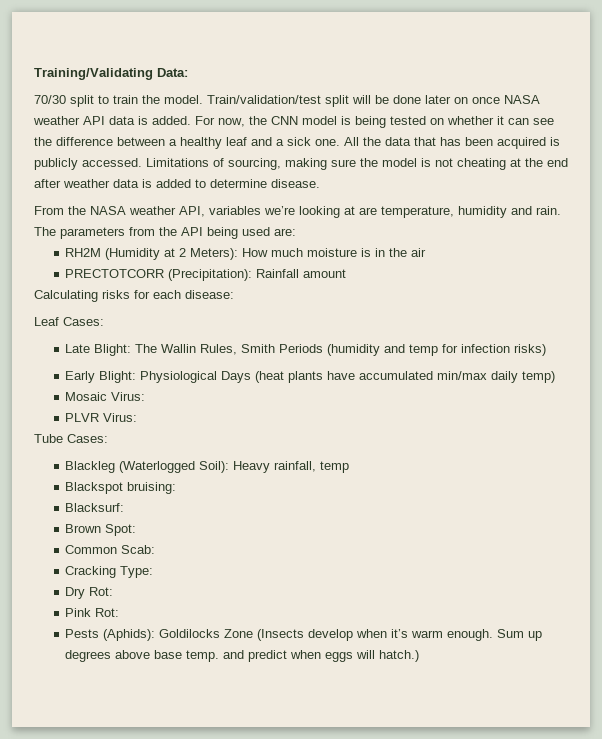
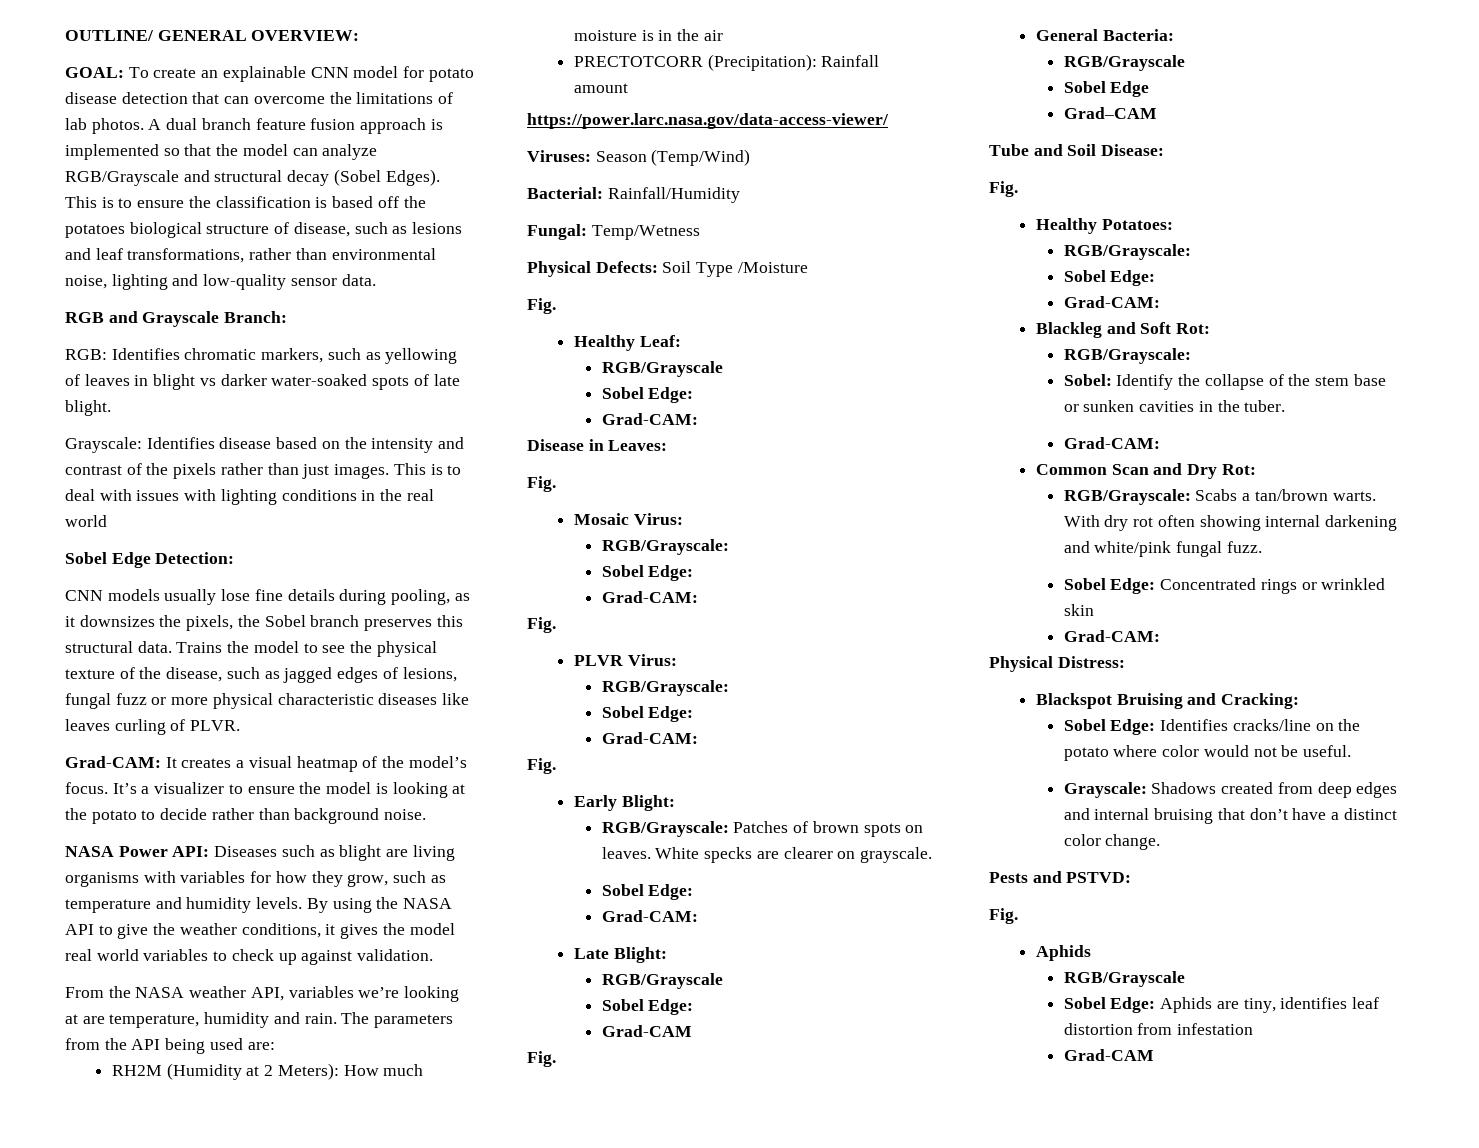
[34,68,188,80] [34,95,540,107] [33,116,554,128] [34,137,560,149] [34,158,568,170] [34,179,320,188] Training/Validating Data: // 70/30 split to train the model. Train/validation/test split will be done later on once NASA weather API data is added. For now, the CNN model is being tested on whether it can see the difference between a healthy leaf and a sick one. All the data that has been acquired is publicly accessed. Limitations of sourcing, making sure the model is not cheating at the end after weather data is added to determine disease. -> [65,30,360,41] [65,66,474,82] [65,92,454,104] [65,118,443,134] [65,144,378,160] [65,169,440,186] [65,196,426,208] [65,222,463,238] [65,248,436,263] [65,274,376,290] [65,311,288,327] [65,348,458,364] [65,374,460,390] [65,400,111,416] [65,437,465,453] [65,463,462,479] [65,489,434,505] [65,515,107,527] [65,552,235,568] [65,589,470,605] [65,615,463,631] [65,641,437,657] [65,667,457,683] [65,693,470,709] [65,719,241,735] [65,756,467,772] [65,782,466,798] [65,808,427,824] [65,845,455,861] [65,871,446,887] [65,897,453,913] [65,923,455,939] [65,949,434,965] OUTLINE/ GENERAL OVERVIEW: // GOAL: To create an explainable CNN model for potato disease detection that can overcome the limitations of lab photos. A dual branch feature fusion approach is implemented so that the model can analyze RGB/Grayscale and structural decay (Sobel Edges). This is to ensure the classification is based off the potatoes biological structure of disease, such as lesions and leaf transformations, rather than environmental noise, lighting and low-quality sensor data. // RGB and Grayscale Branch: // RGB: Identifies chromatic markers, such as yellowing of leaves in blight vs darker water-soaked spots of late blight. // Grayscale: Identifies disease based on the intensity and contrast of the pixels rather than just images. This is to deal with issues with lighting conditions in the real world // Sobel Edge Detection: // CNN models usually lose fine details during pooling, as it downsizes the pixels, the Sobel branch preserves this structural data. Trains the model to see the physical texture of the disease, such as jagged edges of lesions, fungal fuzz or more physical characteristic diseases like leaves curling of PLVR. // Grad-CAM: It creates a visual heatmap of the model’s focus. It’s a visualizer to ensure the model is looking at the potato to decide rather than background noise. // NASA Power API: Diseases such as blight are living organisms with variables for how they grow, such as temperature and humidity levels. By using the NASA API to give the weather conditions, it gives the model real world variables to check up against validation.
[34,290,234,302] [34,317,104,326] [65,344,547,356] [65,371,556,383] [65,392,146,401] [65,413,138,422] [34,434,108,443] [65,461,350,473] [65,482,177,494] [65,503,125,512] [65,524,137,536] [65,545,156,554] [65,566,154,578] [65,587,114,599] [65,608,120,617] [65,629,543,641] [65,650,420,662] Calculating risks for each disease: // Leaf Cases: // Late Blight: The Wallin Rules, Smith Periods (humidity and temp for infection risks) // Early Blight: Physiological Days (heat plants have accumulated min/max daily temp) // Mosaic Virus: // PLVR Virus: // Tube Cases: // Blackleg (Waterlogged Soil): Heavy rainfall, temp // Blackspot bruising: // Blacksurf: // Brown Spot: // Common Scab: // Cracking Type: // Dry Rot: // Pink Rot: // Pests (Aphids): Goldilocks Zone (Insects develop when it’s warm enough. Sum up degrees above base temp. and predict when eggs will hatch.) -> [527,113,889,129] [527,149,751,166] [527,187,740,203] [527,224,700,240] [527,261,808,277] [527,298,556,314] [573,335,681,351] [601,361,723,377] [601,387,694,403] [601,413,698,425] [527,439,668,451] [527,476,556,492] [573,513,683,525] [601,539,729,555] [601,565,694,581] [601,591,698,603] [527,617,556,633] [573,654,677,666] [601,680,729,696] [601,706,694,722] [601,732,698,744] [527,758,556,774] [573,795,675,811] [601,821,924,837] [601,847,933,863] [601,884,694,900] [601,910,698,922] [573,947,667,963] [601,973,723,989] [601,999,694,1015] [601,1025,692,1037] [527,1051,556,1067] [1035,29,1174,41] [1063,55,1185,71] [1063,81,1150,97] [1063,107,1157,119] [989,144,1165,156] [989,181,1018,197] [1035,218,1173,234] [1063,244,1191,260] [1063,270,1156,286] [1063,296,1160,308] [1035,322,1211,338] [1063,348,1191,364] [1063,374,1386,390] [1063,400,1286,412] [1063,437,1160,449] [1035,463,1256,479] [1063,489,1376,505] [1063,515,1398,531] [1063,541,1262,557] [1063,578,1386,594] [1063,604,1094,616] [1063,630,1160,642] [989,656,1125,672] [1035,693,1300,709] [1063,719,1361,735] [1063,745,1352,761] [1063,782,1398,798] [1063,808,1397,824] [1063,834,1161,850] [989,871,1132,883] [989,908,1018,924] [1035,945,1091,961] [1063,971,1185,987] [1063,997,1380,1013] [1063,1023,1254,1035] [1063,1049,1154,1061] https://power.larc.nasa.gov/data-access-viewer/ // Viruses: Season (Temp/Wind) // Bacterial: Rainfall/Humidity // Fungal: Temp/Wetness // Physical Defects: Soil Type /Moisture // Fig. // Healthy Leaf: // RGB/Grayscale // Sobel Edge: // Grad-CAM: // Disease in Leaves: // Fig. // Mosaic Virus: // RGB/Grayscale: // Sobel Edge: // Grad-CAM: // Fig. // PLVR Virus: // RGB/Grayscale: // Sobel Edge: // Grad-CAM: // Fig. // Early Blight: // RGB/Grayscale: Patches of brown spots on leaves. White specks are clearer on grayscale. // Sobel Edge: // Grad-CAM: // Late Blight: // RGB/Grayscale // Sobel Edge: // Grad-CAM // Fig. // General Bacteria: // RGB/Grayscale // Sobel Edge // Grad–CAM // Tube and Soil Disease: // Fig. // Healthy Potatoes: // RGB/Grayscale: // Sobel Edge: // Grad-CAM: // Blackleg and Soft Rot: // RGB/Grayscale: // Sobel: Identify the collapse of the stem base or sunken cavities in the tuber. // Grad-CAM: // Common Scan and Dry Rot: // RGB/Grayscale: Scabs a tan/brown warts. With dry rot often showing internal darkening and white/pink fungal fuzz. // Sobel Edge: Concentrated rings or wrinkled skin // Grad-CAM: // Physical Distress: // Blackspot Bruising and Cracking: // Sobel Edge: Identifies cracks/line on the potato where color would not be useful. // Grayscale: Shadows created from deep edges and internal bruising that don’t have a distinct color change. // Pests and PSTVD: // Fig. // Aphids // RGB/Grayscale // Sobel Edge: Aphids are tiny, identifies leaf distortion from infestation // Grad-CAM

